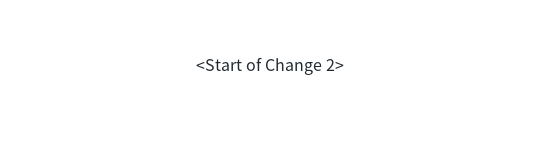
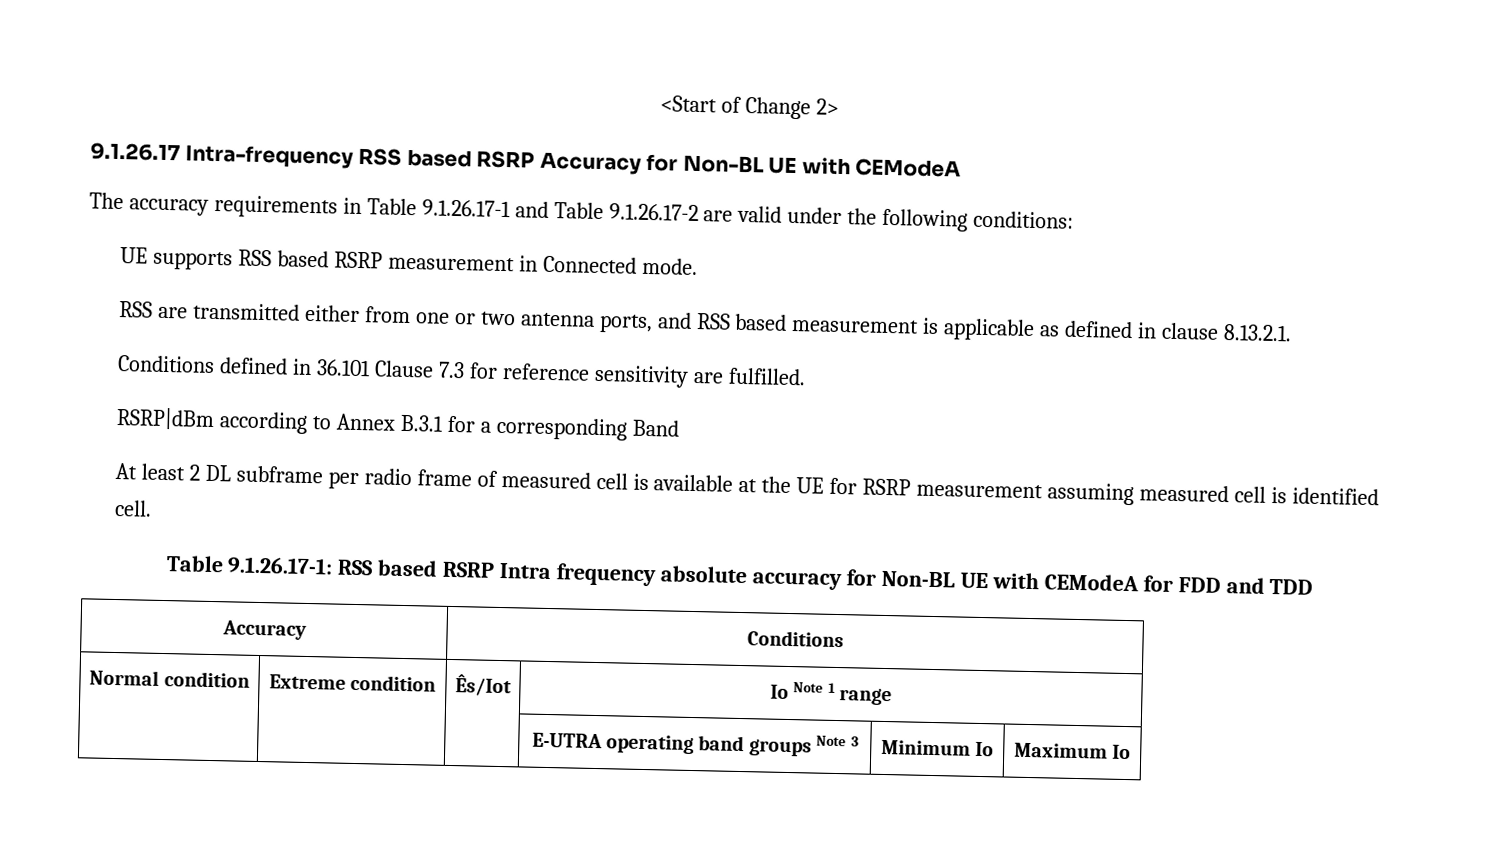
(345, 65) none -> [90,142,962,178] [89,192,1075,232] [120,247,698,276] [119,301,1293,342] [117,355,806,388] [116,406,680,441] [115,462,1379,506] [114,499,153,517] [165,555,1314,595] [221,620,307,640] [746,630,844,648] [89,669,250,688] [268,674,437,692] [455,674,512,697] [769,682,893,706] [531,732,859,757] [880,739,995,757] [1013,742,1132,760] // 9.1.26.17 Intra-frequency RSS based RSRP Accuracy for Non-BL UE with CEModeA // The accuracy requirements in Table 9.1.26.17-1 and Table 9.1.26.17-2 are valid under the following conditions: // UE supports RSS based RSRP measurement in Connected mode. // RSS are transmitted either from one or two antenna ports, and RSS based measurement is applicable as defined in clause 8.13.2.1. // Conditions defined in 36.101 Clause 7.3 for reference sensitivity are fulfilled. // RSRP|dBm according to Annex B.3.1 for a corresponding Band // At least 2 DL subframe per radio frame of measured cell is available at the UE for RSRP measurement assuming measured cell is identified cell. // Table 9.1.26.17-1: RSS based RSRP Intra frequency absolute accuracy for Non-BL UE with CEModeA for FDD and TDD // Accuracy | Conditions // Normal condition | Extreme condition | Ês/Iot | Io Note 1 range // | | | E-UTRA operating band groups Note 3 | Minimum Io | Maximum Io

